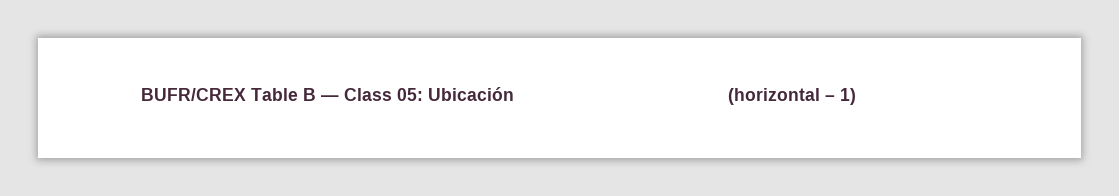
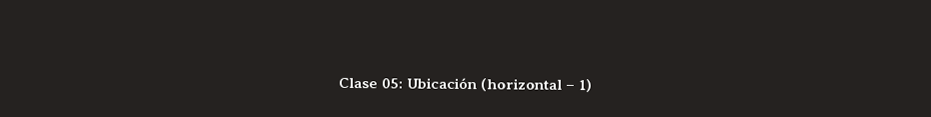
[141,88,392,101] BUFR/CREX Table B — Class -> [337,77,378,89] Clase

